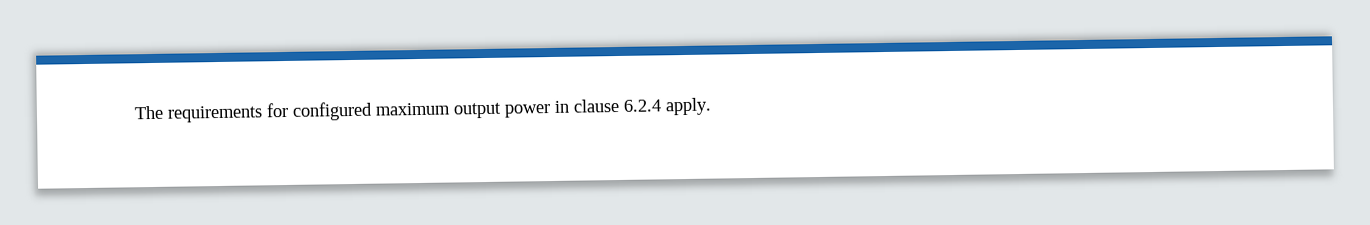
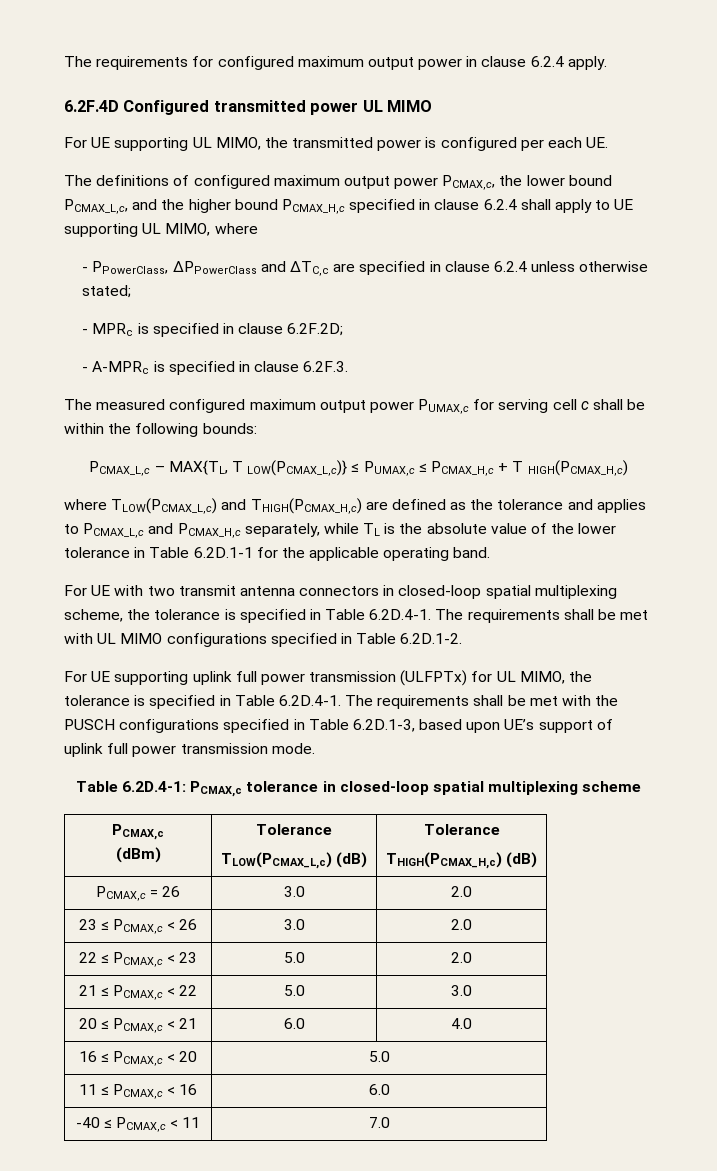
(712, 106) none -> [64,100,433,115] [64,137,609,151] [64,175,612,190] [64,199,634,214] [64,223,258,237] [82,261,649,276] [82,285,132,298] [82,323,344,337] [82,361,349,375] [64,399,646,414] [64,423,257,437] [89,460,628,476] [64,498,646,514] [64,523,617,538] [64,547,491,561] [64,585,617,599] [64,609,649,623] [64,633,463,647] [64,670,593,686] [64,695,619,709] [64,719,613,733] [64,743,315,757] [75,781,642,797] [112,824,164,840] [115,847,161,863] [256,824,332,835] [220,852,368,869] [423,824,500,835] [385,852,538,869] [95,886,181,901] [283,886,305,897] [450,886,472,897] [78,919,198,934] [283,919,305,930] [450,919,472,930] [78,952,198,967] [283,952,305,963] [450,952,472,963] [78,985,198,1000] [283,985,305,996] [450,985,472,996] [78,1018,198,1033] [283,1018,305,1029] [450,1018,472,1029] [78,1051,198,1066] [368,1051,390,1062] [78,1084,198,1099] [368,1084,390,1095] [75,1117,201,1132] [368,1117,390,1128] // 6.2F.4D Configured transmitted power UL MIMO // For UE supporting UL MIMO, the transmitted power is configured per each UE. // The definitions of configured maximum output power PCMAX,c, the lower bound PCMAX_L,c, and the higher bound PCMAX_H,c specified in clause 6.2.4 shall apply to UE supporting UL MIMO, where // - PPowerClass, ΔPPowerClass and ∆TC,c are specified in clause 6.2.4 unless otherwise stated; // - MPRc is specified in clause 6.2F.2D; // - A-MPRc is specified in clause 6.2F.3. // The measured configured maximum output power PUMAX,c for serving cell c shall be within the following bounds: // PCMAX_L,c – MAX{TL, T LOW(PCMAX_L,c)} ≤ PUMAX,c ≤ PCMAX_H,c + T HIGH(PCMAX_H,c) // where TLOW(PCMAX_L,c) and THIGH(PCMAX_H,c) are defined as the tolerance and applies to PCMAX_L,c and PCMAX_H,c separately, while TL is the absolute value of the lower tolerance in Table 6.2D.1-1 for the applicable operating band. // For UE with two transmit antenna connectors in closed-loop spatial multiplexing scheme, the tolerance is specified in Table 6.2D.4-1. The requirements shall be met with UL MIMO configurations specified in Table 6.2D.1-2. // For UE supporting uplink full power transmission (ULFPTx) for UL MIMO, the tolerance is specified in Table 6.2D.4-1. The requirements shall be met with the PUSCH configurations specified in Table 6.2D.1-3, based upon UE’s support of uplink full power transmission mode. // Table 6.2D.4-1: PCMAX,c tolerance in closed-loop spatial multiplexing scheme // PCMAX,c // (dBm) | Tolerance // TLOW(PCMAX_L,c) (dB) | Tolerance // THIGH(PCMAX_H,c) (dB) // PCMAX,c = 26 | 3.0 | 2.0 // 23 ≤ PCMAX,c < 26 | 3.0 | 2.0 // 22 ≤ PCMAX,c < 23 | 5.0 | 2.0 // 21 ≤ PCMAX,c < 22 | 5.0 | 3.0 // 20 ≤ PCMAX,c < 21 | 6.0 | 4.0 // 16 ≤ PCMAX,c < 20 | 5.0 // 11 ≤ PCMAX,c < 16 | 6.0 // -40 ≤ PCMAX,c < 11 | 7.0

